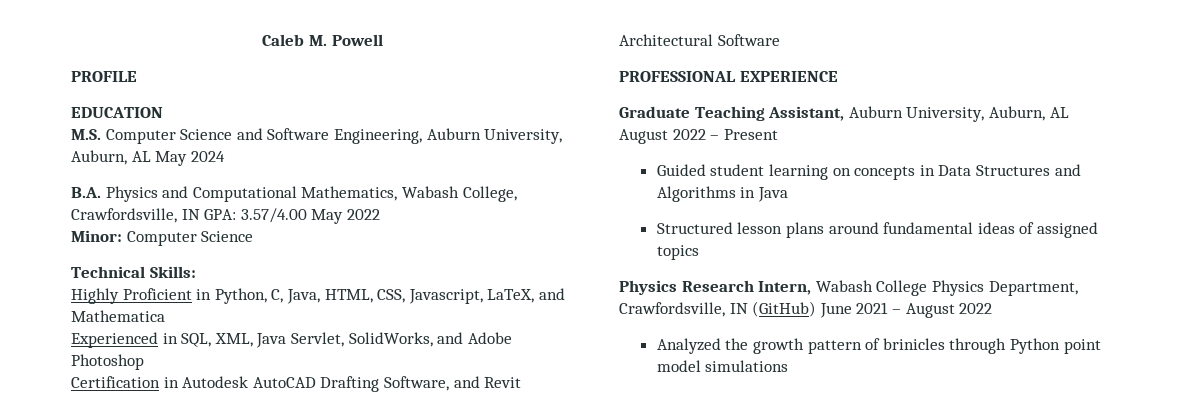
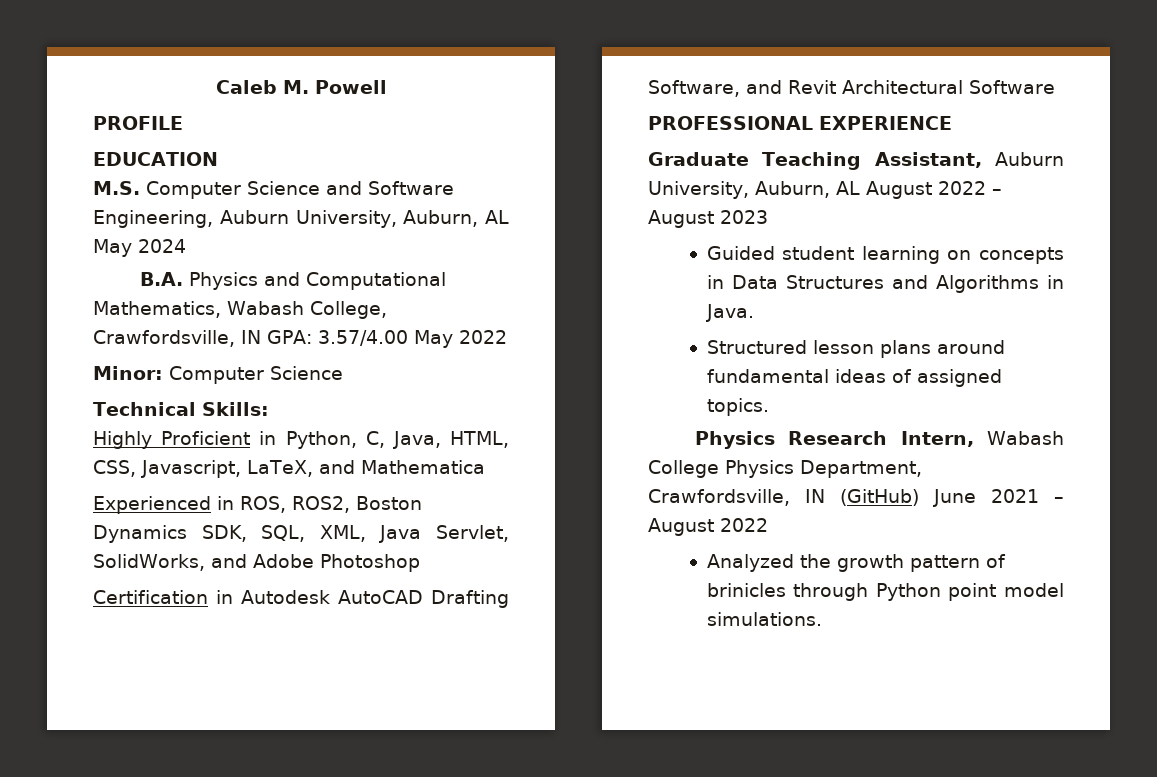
(178, 338) none -> [240,496,422,513] [93,525,247,543] ROS, ROS2, Boston Dynamics SDK,
[723,129,778,140] Present -> [648,210,768,228] August 2023
[757,187,788,202] Java -> [705,304,754,322] Java.
[656,245,699,260] topics -> [706,398,769,416] topics.
[705,360,789,372] simulations -> [706,612,822,626] simulations.

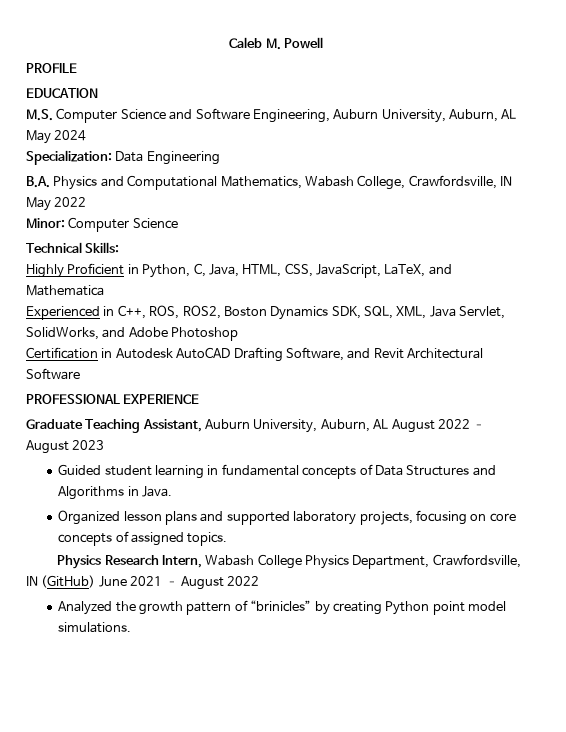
(186, 246) none -> [26,150,220,165] // Specialization: Data Engineering
[267,330,408,346] GPA: 3.57/4.00 -> (512, 181) none
[141,460,241,478] Javascript, -> [316,264,381,278] JavaScript,
(234, 503) none -> [117,305,146,319] C++,
[947,247,1064,264] [706,275,724,289] on concepts in -> [207,464,373,479] in fundamental concepts of
[706,340,807,354] Structured -> [58,510,121,525] Organized
[936,340,1005,354] [706,369,886,383] around fundamental ideas -> [200,510,516,525] [58,533,113,546] and supported laboratory projects, focusing on core concepts
[706,583,869,601] brinicles through -> [250,600,382,615] “brinicles” by creating

